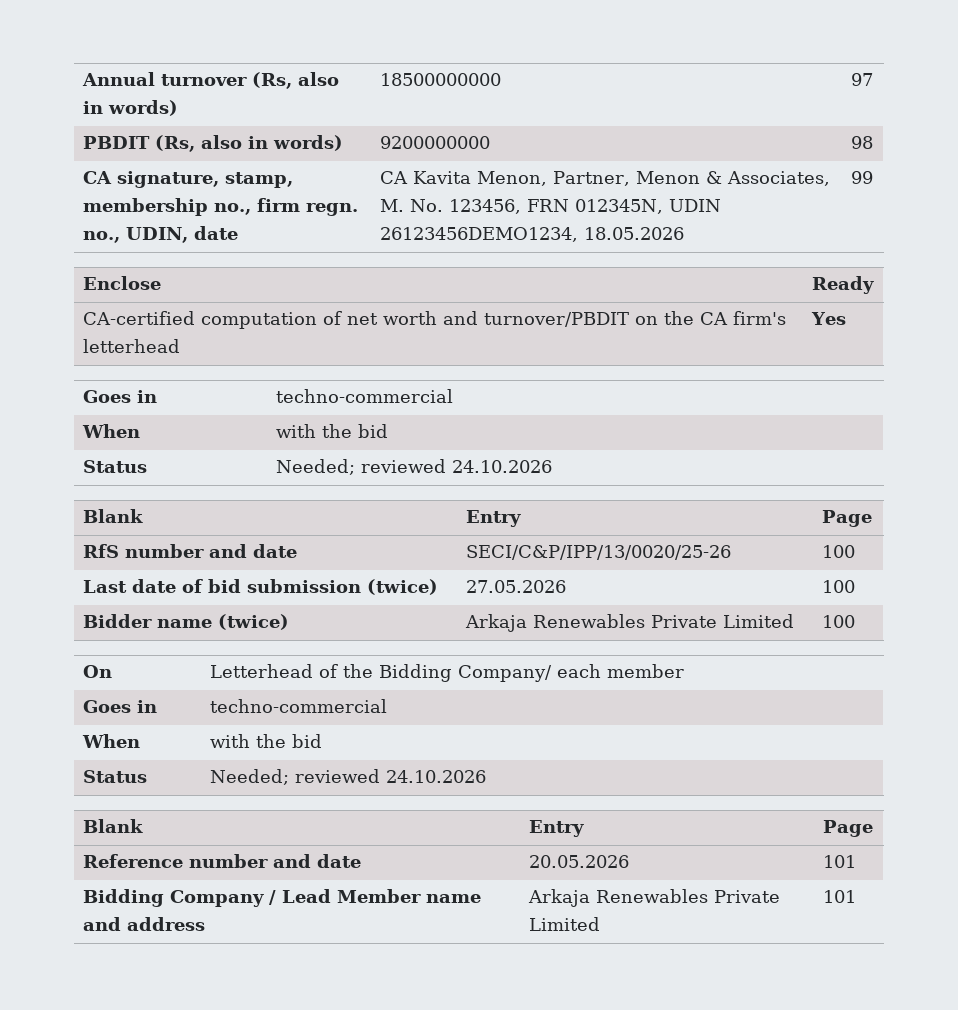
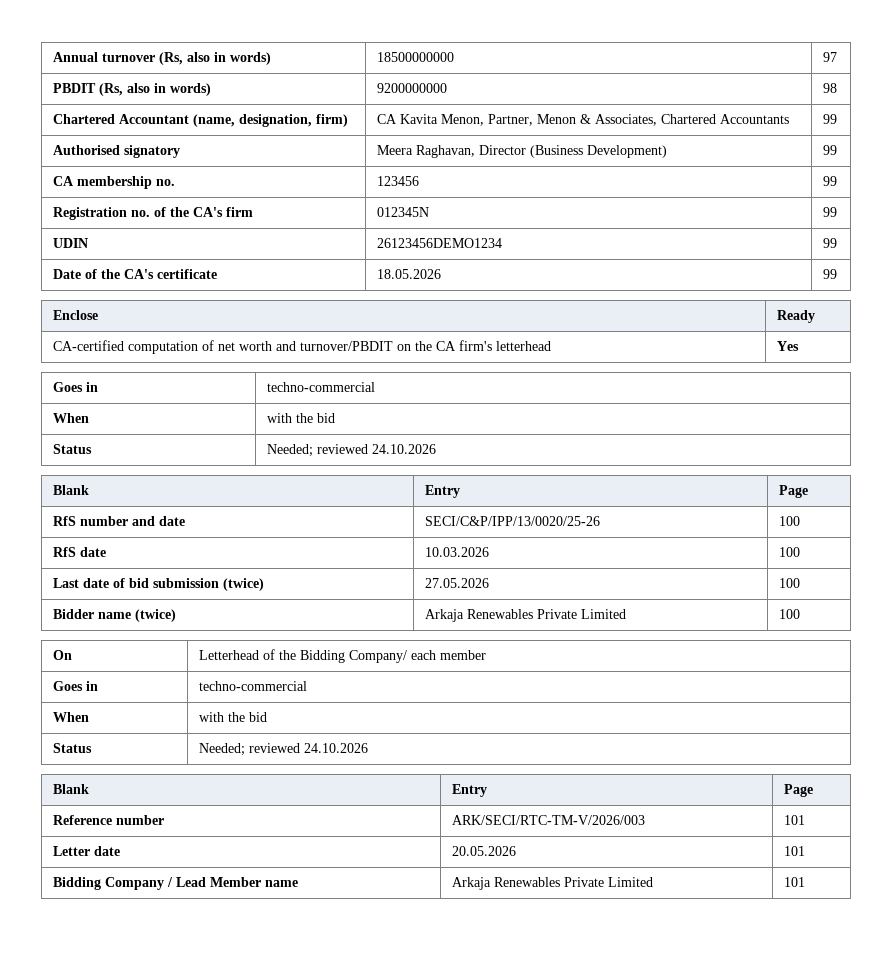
[82,171,293,188] [82,198,358,216] [82,226,238,243] CA signature, stamp, membership no., firm regn. no., UDIN, date -> [52,114,348,127] Chartered Accountant (name, designation, firm)
[379,199,721,214] [379,227,578,242] M. No. 123456, FRN 012345N, UDIN 26123456DEMO1234, -> [660,114,789,124] [822,114,837,124] [52,145,180,158] [376,145,667,158] [822,145,837,155] [52,176,175,189] [376,176,419,186] [822,176,837,186] [52,207,253,220] [376,207,429,217] [822,207,837,217] [52,238,88,248] [376,238,502,248] [822,238,837,248] [52,269,217,279] Chartered Accountants | 99 // Authorised signatory | Meera Raghavan, Director (Business Development) | 99 // CA membership no. | 123456 | 99 // Registration no. of the CA's firm | 012345N | 99 // UDIN | 26123456DEMO1234 | 99 // Date of the CA's certificate |
(855, 551) none -> [52,547,106,557] [424,547,489,557] [778,547,800,557] // RfS date | 10.03.2026 | 100
[272,854,311,868] and -> [451,815,645,825] [783,815,805,825] [52,846,90,856] | ARK/SECI/RTC-TM-V/2026/003 | 101 // Letter
[82,917,205,931] and address -> (298, 883) none

